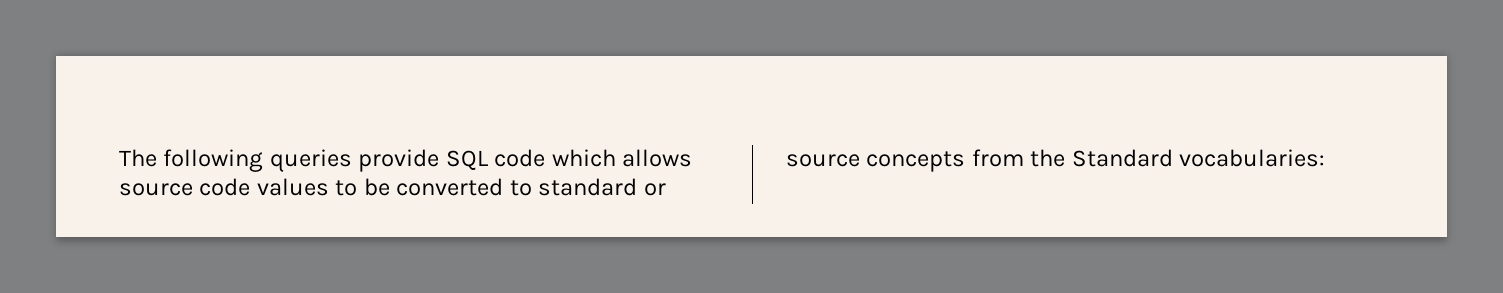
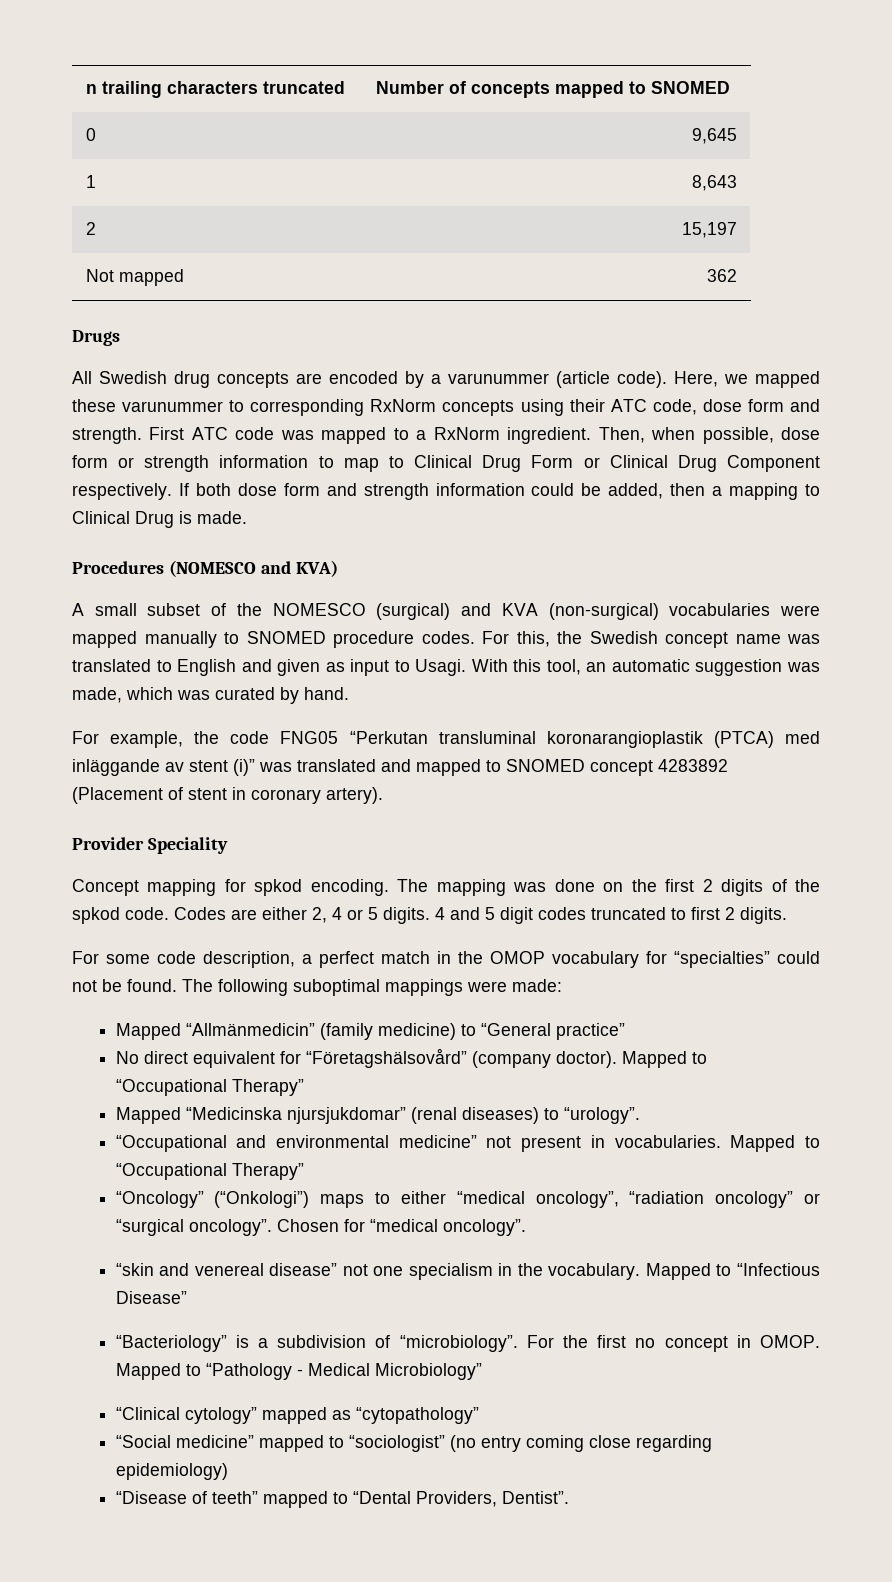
[119,149,693,172] [119,178,666,196] [786,149,1326,172] The following queries provide SQL code which allows source code values to be converted to standard or source concepts from the Standard vocabularies: -> [85,81,345,98] [375,81,730,98] [85,128,96,141] [692,128,738,144] [85,175,96,188] [692,175,738,191] [85,222,96,235] [682,222,738,238] [85,269,184,286] [707,269,738,282] [72,330,120,346] [72,371,820,388] [72,399,821,416] [72,427,820,444] [72,455,820,472] [72,483,821,500] [72,511,247,528] [72,560,338,577] [72,603,821,620] [72,631,820,648] [72,659,820,676] [72,687,349,704] [72,731,820,748] [72,759,728,776] [72,787,383,804] [72,837,228,854] [72,879,821,896] [72,907,787,924] [72,951,820,968] [72,979,562,996] [115,1023,625,1040] [115,1048,707,1068] [115,1079,304,1096] [115,1107,640,1124] [115,1135,821,1152] [115,1163,304,1180] [115,1191,821,1208] [115,1219,526,1236] [115,1263,821,1280] [115,1291,187,1304] [115,1335,820,1352] [115,1363,482,1380] [115,1407,479,1424] [115,1435,712,1452] [115,1463,228,1480] [115,1491,569,1508] n trailing characters truncated | Number of concepts mapped to SNOMED // 0 | 9,645 // 1 | 8,643 // 2 | 15,197 // Not mapped | 362 // Drugs // All Swedish drug concepts are encoded by a varunummer (article code). Here, we mapped these varunummer to corresponding RxNorm concepts using their ATC code, dose form and strength. First ATC code was mapped to a RxNorm ingredient. Then, when possible, dose form or strength information to map to Clinical Drug Form or Clinical Drug Component respectively. If both dose form and strength information could be added, then a mapping to Clinical Drug is made. // Procedures (NOMESCO and KVA) // A small subset of the NOMESCO (surgical) and KVA (non-surgical) vocabularies were mapped manually to SNOMED procedure codes. For this, the Swedish concept name was translated to English and given as input to Usagi. With this tool, an automatic suggestion was made, which was curated by hand. // For example, the code FNG05 “Perkutan transluminal koronarangioplastik (PTCA) med inläggande av stent (i)” was translated and mapped to SNOMED concept 4283892 (Placement of stent in coronary artery). // Provider Speciality // Concept mapping for spkod encoding. The mapping was done on the first 2 digits of the spkod code. Codes are either 2, 4 or 5 digits. 4 and 5 digit codes truncated to first 2 digits. // For some code description, a perfect match in the OMOP vocabulary for “specialties” could not be found. The following suboptimal mappings were made: // Mapped “Allmänmedicin” (family medicine) to “General practice” // No direct equivalent for “Företagshälsovård” (company doctor). Mapped to “Occupational Therapy” // Mapped “Medicinska njursjukdomar” (renal diseases) to “urology”. // “Occupational and environmental medicine” not present in vocabularies. Mapped to “Occupational Therapy” // “Oncology” (“Onkologi”) maps to either “medical oncology”, “radiation oncology” or “surgical oncology”. Chosen for “medical oncology”. // “skin and venereal disease” not one specialism in the vocabulary. Mapped to “Infectious Disease” // “Bacteriology” is a subdivision of “microbiology”. For the first no concept in OMOP. Mapped to “Pathology - Medical Microbiology” // “Clinical cytology” mapped as “cytopathology” // “Social medicine” mapped to “sociologist” (no entry coming close regarding epidemiology) // “Disease of teeth” mapped to “Dental Providers, Dentist”.

